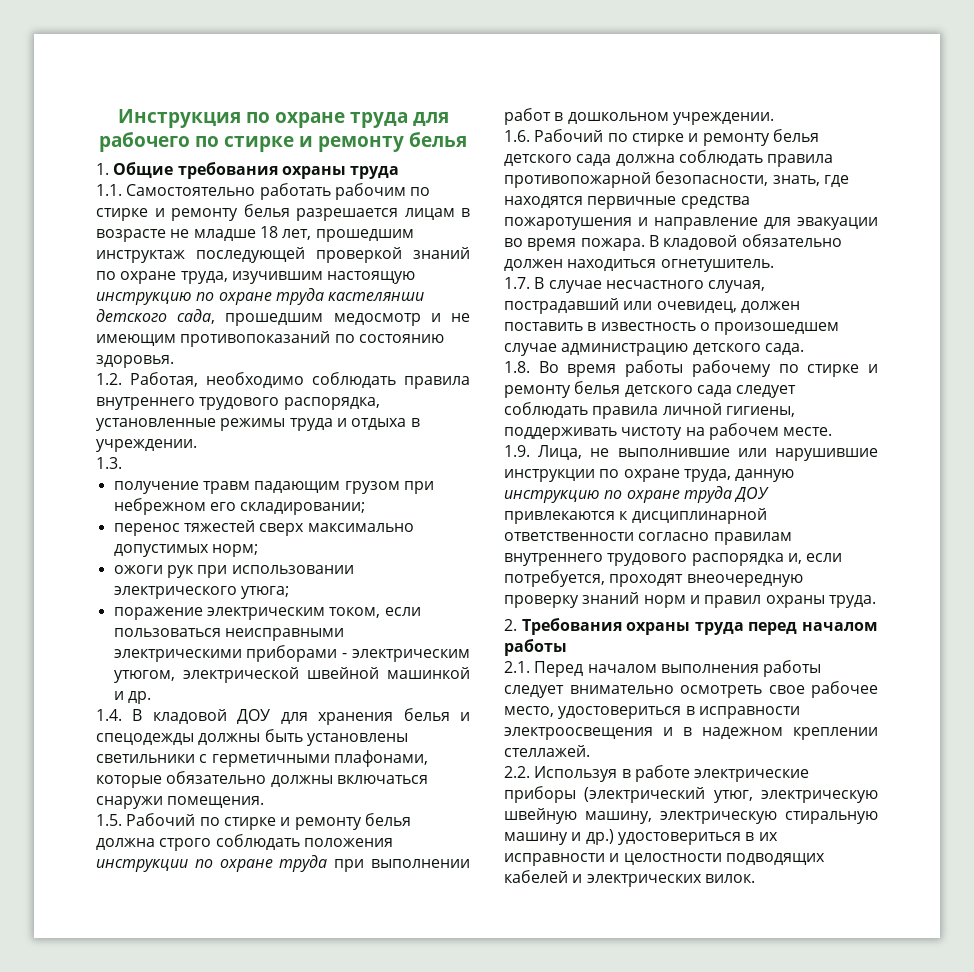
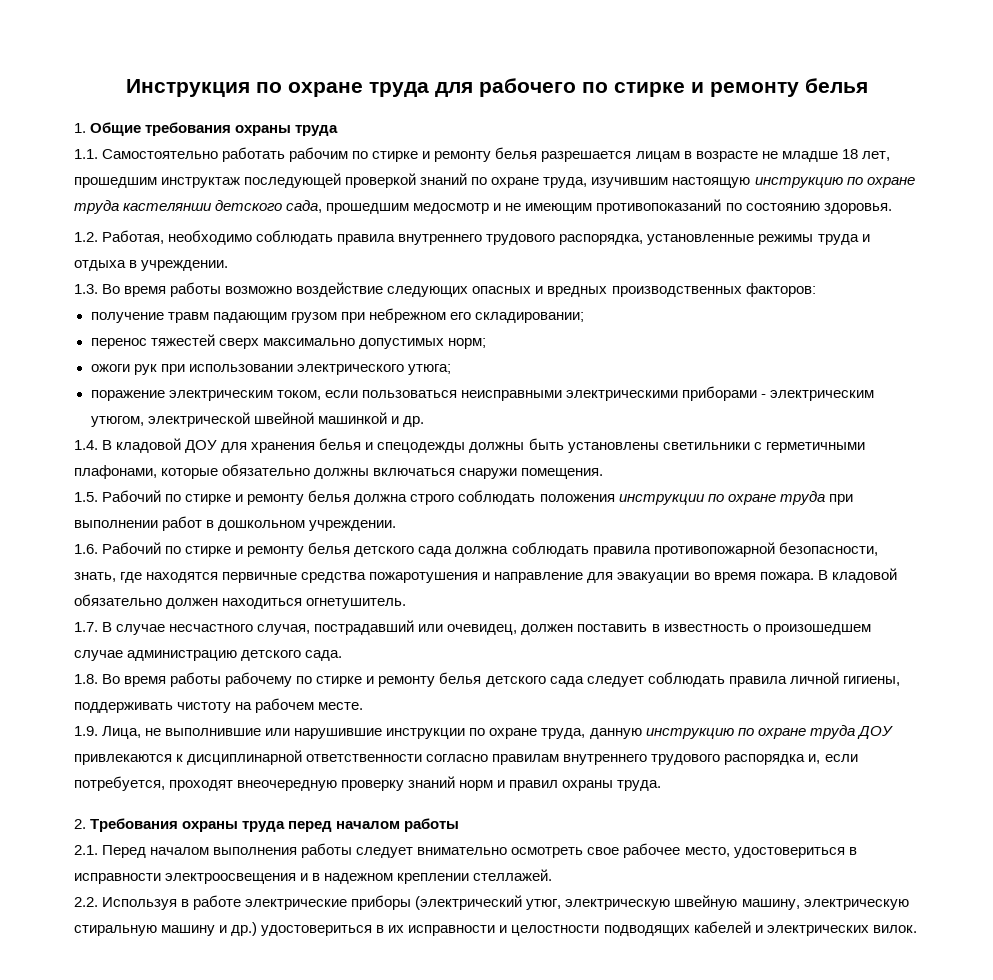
(122, 463) none -> [102,282,816,297] Во время работы возможно воздействие следующих опасных и вредных производственных факторов:

